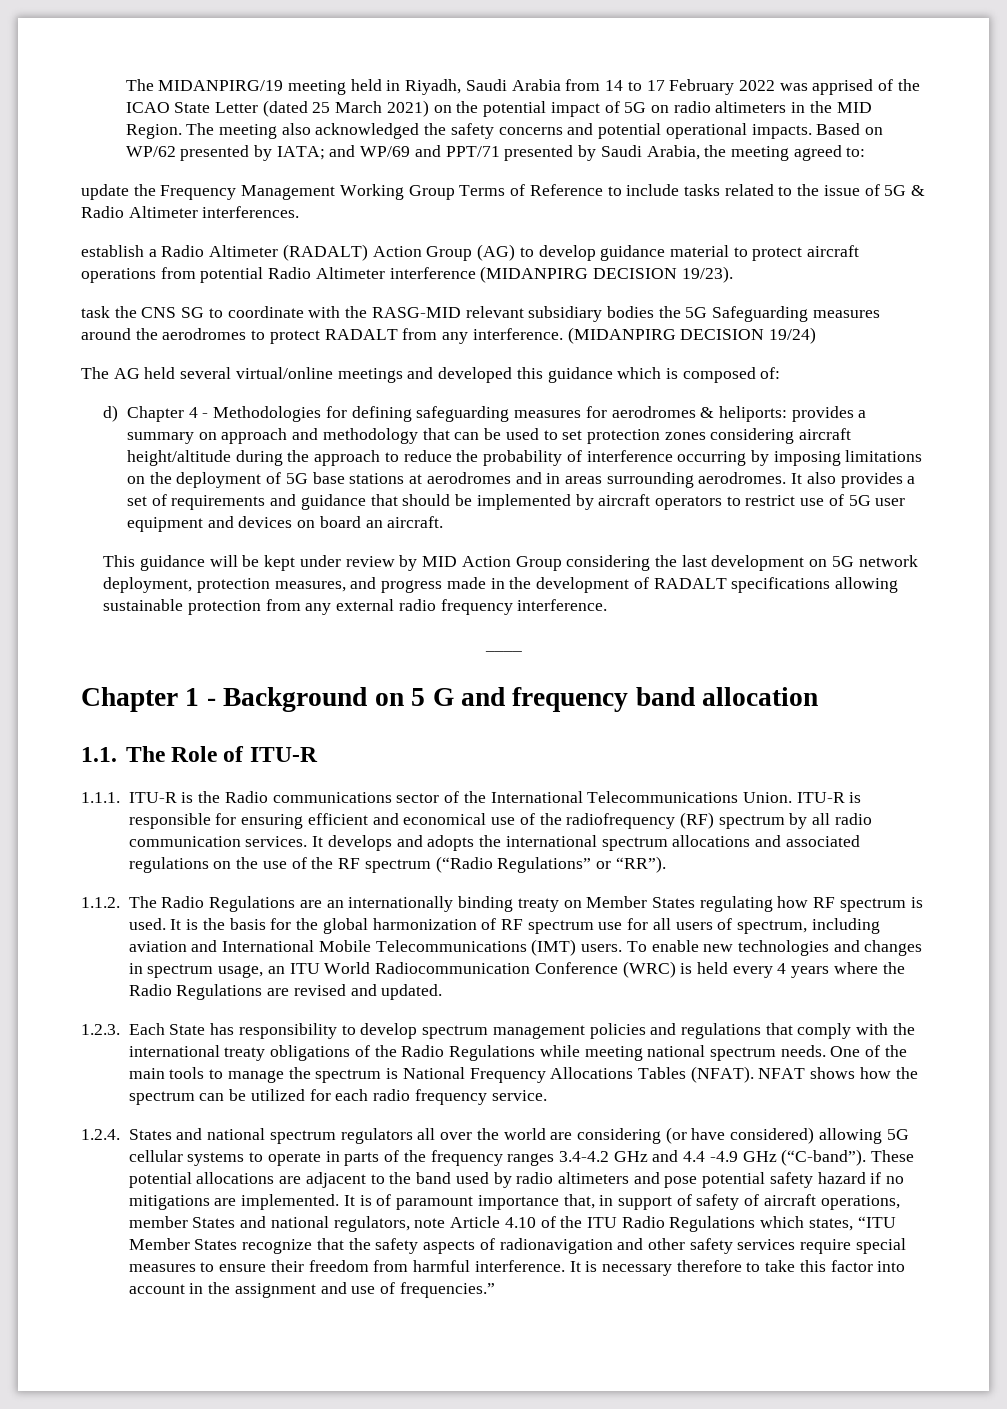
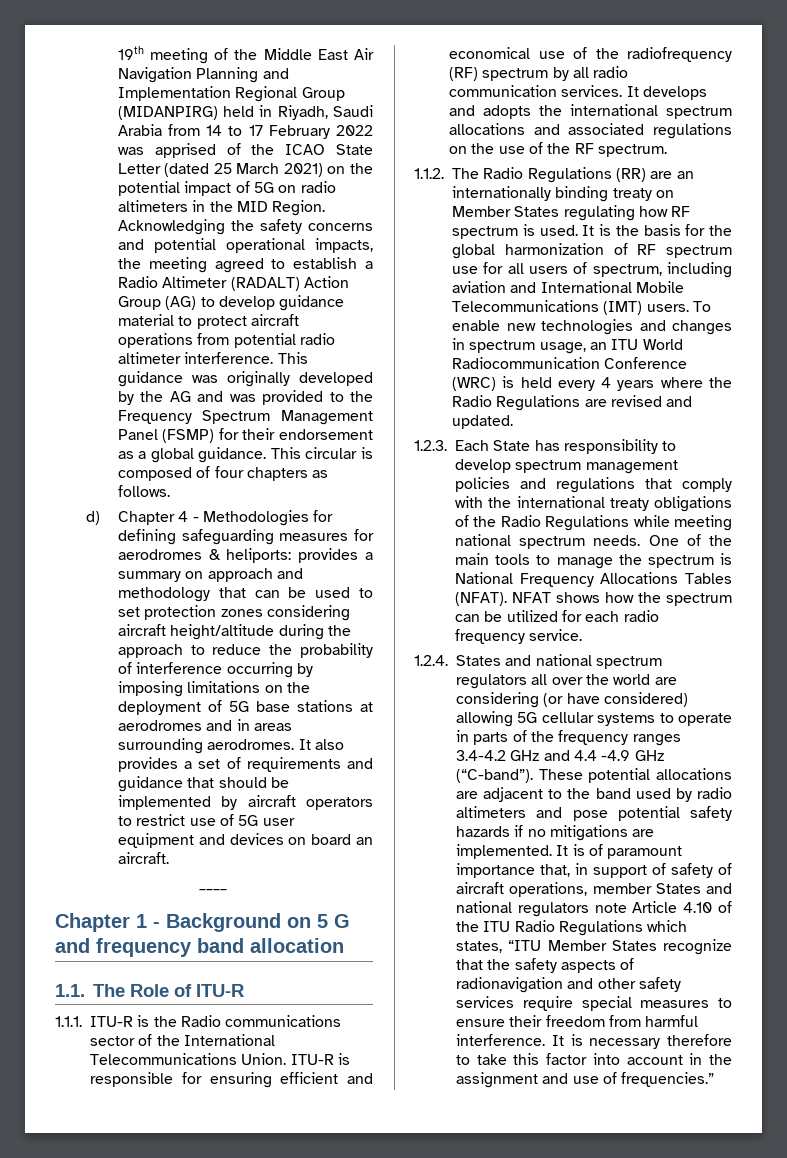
[125,79,346,95] The MIDANPIRG/19 meeting -> [117,46,374,64] [117,67,289,83] [117,86,345,102] [117,106,218,120] 19th meeting of the Middle East Air Navigation Planning and Implementation Regional Group (MIDANPIRG)
[186,123,420,139] The meeting also acknowledged -> [117,219,225,235] Acknowledging
[751,123,883,139] [125,145,866,161] [81,184,926,200] [81,206,300,218] impacts. Based on WP/62 presented by IATA; and WP/69 and PPT/71 presented by Saudi Arabia, the meeting agreed to: // update the Frequency Management Working Group Terms of Reference to include tasks related to the issue of 5G & Radio Altimeter interferences. // -> [315,238,374,253] [117,257,286,273] impacts, the meeting agreed to
[268,266,733,283] [81,306,880,322] [81,327,816,344] [81,367,781,383] Radio Altimeter interference (MIDANPIRG DECISION 19/23). // task the CNS SG to coordinate with the RASG-MID relevant subsidiary bodies the 5G Safeguarding measures around the aerodromes to protect RADALT from any interference. (MIDANPIRG DECISION 19/24) // The AG held several virtual/online meetings and developed this guidance which is composed of: -> [299,333,335,345] [117,352,308,364] [117,371,374,387] [117,390,373,405] [117,410,373,425] [117,428,373,443] [117,447,373,463] [117,466,329,481] [117,485,170,497] radio altimeter interference. This guidance was originally developed by the AG and was provided to the Frequency Spectrum Management Panel (FSMP) for their endorsement as a global guidance. This circular is composed of four chapters as follows.
[103,555,918,571] [103,577,898,593] [103,599,608,615] // This guidance will be kept under review by MID Action Group considering the last development on 5G network deployment, protection measures, and progress made in the development of RADALT specifications allowing sustainable protection from any external radio frequency interference. -> (169, 858) none
[364,856,666,873] spectrum (“Radio Regulations” or “RR”). -> [597,144,667,157] spectrum.
(296, 904) none -> [615,168,646,182] (RR)
[817,1172,866,1184] hazard -> [456,826,510,837] hazards
[333,1216,410,1232] regulators, -> [517,902,589,917] regulators

